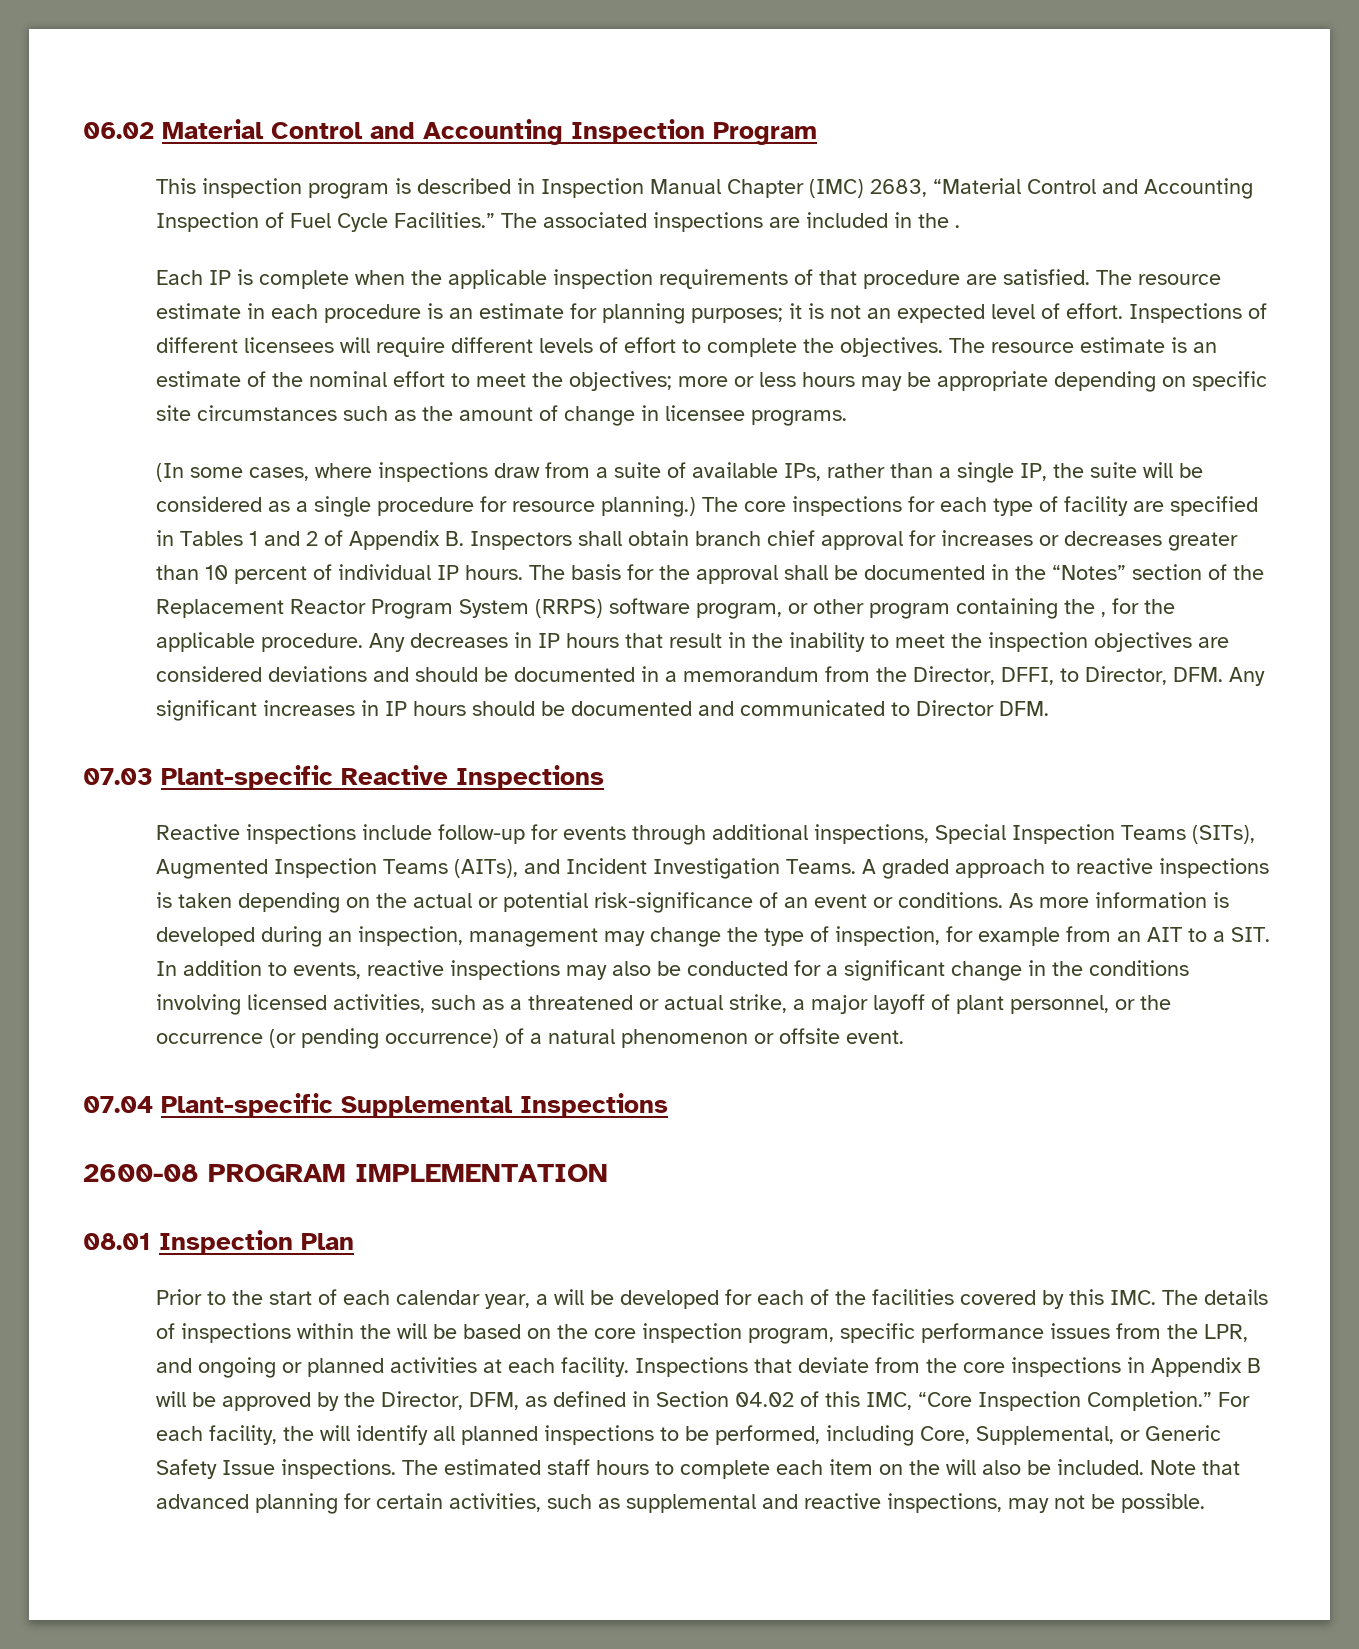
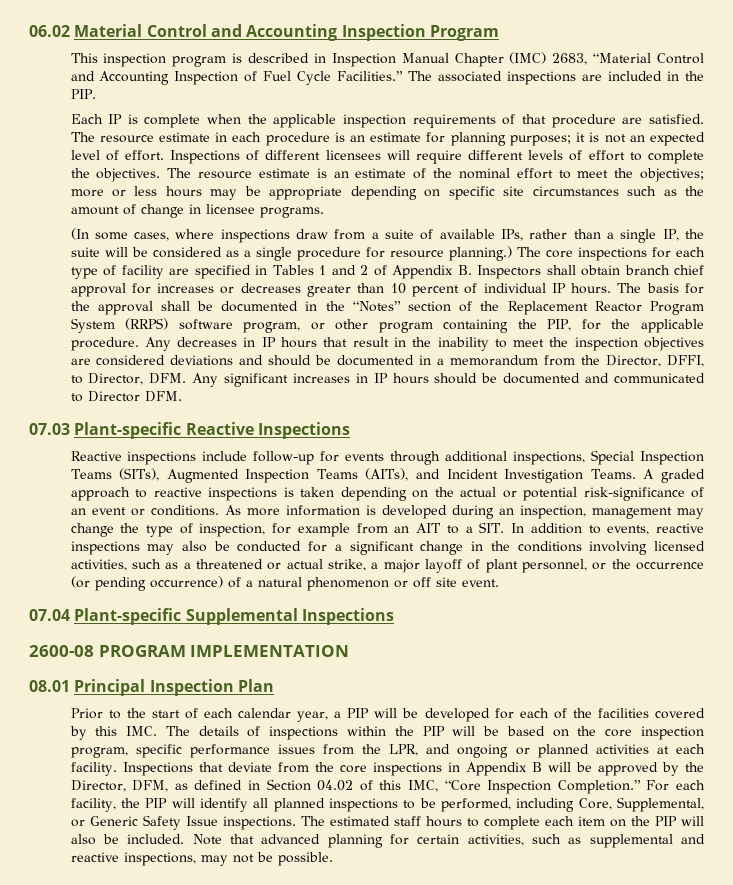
[954,225,960,228] . -> [70,89,96,99] PIP.
[1100,612,1106,617] , -> [547,319,572,331] PIP,
[778,1028,840,1044] offsite -> [412,577,457,588] off site
(151, 1241) none -> [74,679,146,696] Principal
(548, 1299) none -> [347,708,370,718] PIP
(391, 1331) none -> [422,726,445,736] PIP
(314, 1433) none -> [145,798,168,808] PIP
(940, 1467) none -> [654,816,677,826] PIP

